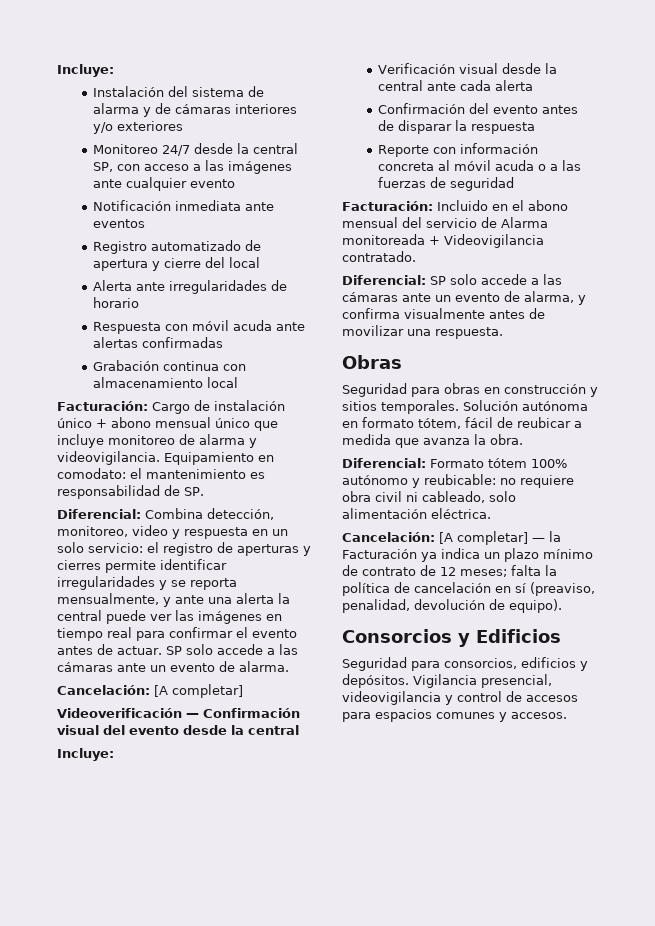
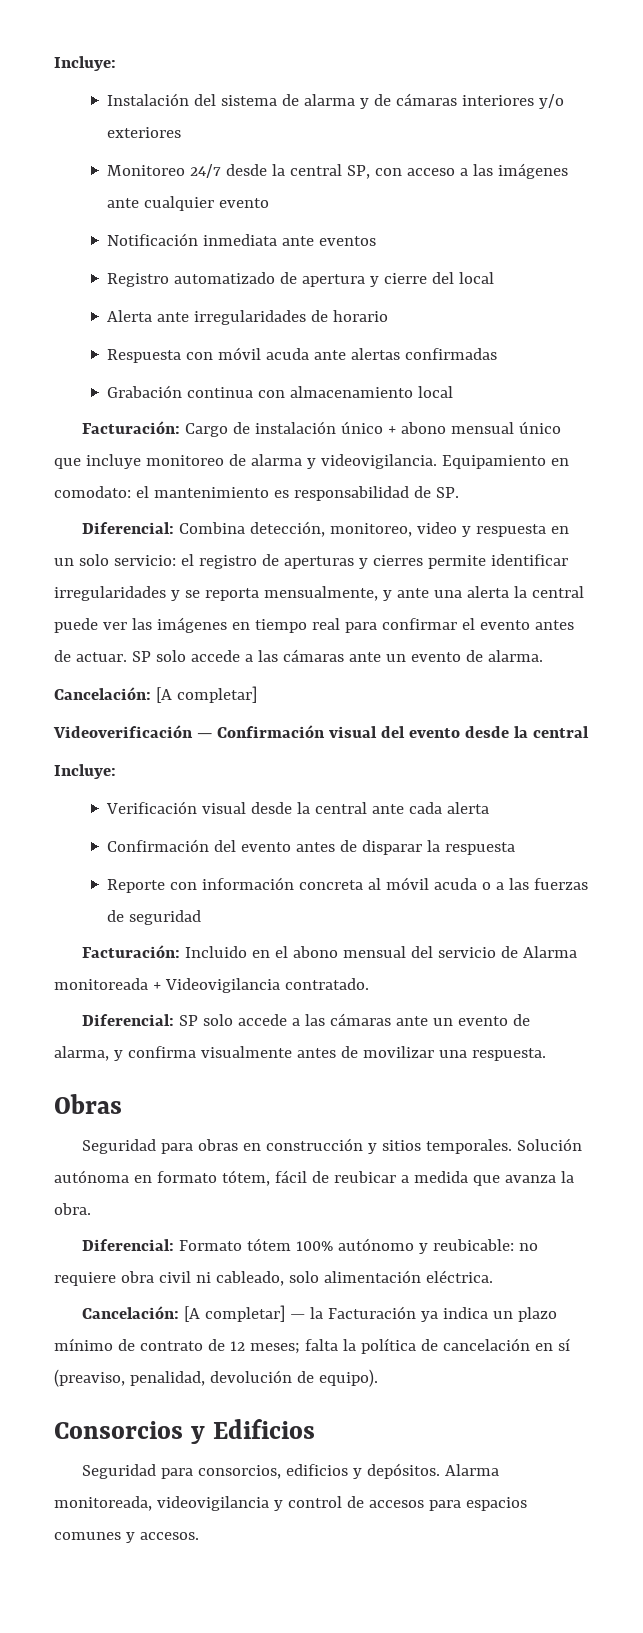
[413,674,552,688] Vigilancia presencial, -> [445,1464,500,1476] [54,1496,152,1511] Alarma monitoreada,

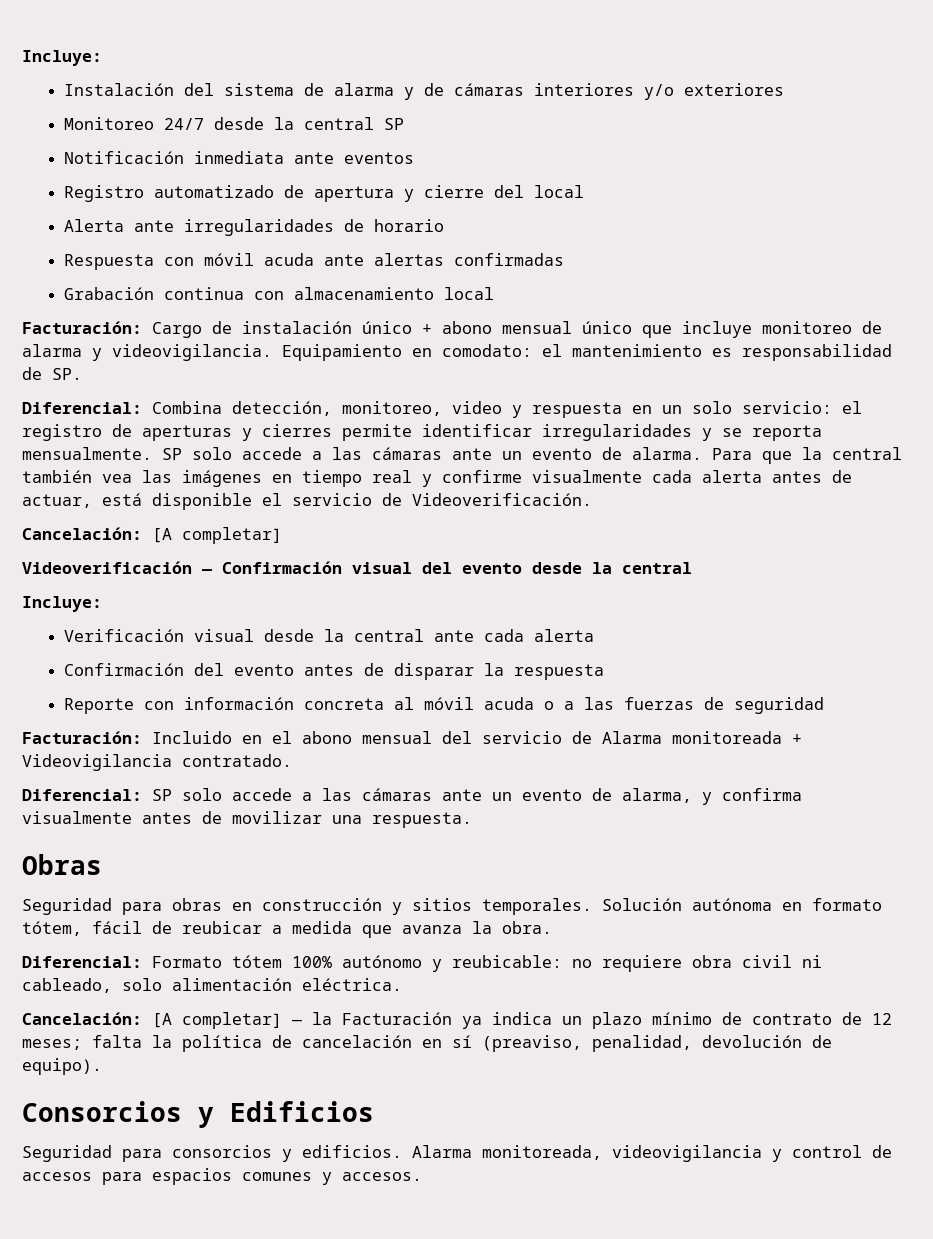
[347,163,569,179] [107,196,270,211] SP, con acceso a las imágenes ante cualquier evento -> [384,118,405,130] SP
[263,586,584,601] [54,617,574,633] [54,650,127,662] mensualmente, y ante una alerta la central puede ver las imágenes en tiempo real para confirmar el evento antes de actuar. -> [22,447,152,460] mensualmente.
(543, 656) none -> [712,447,902,464] [22,470,852,487] [22,493,592,510] Para que la central también vea las imágenes en tiempo real y confirme visualmente cada alerta antes de actuar, está disponible el servicio de Videoverificación.
[198,1463,441,1479] consorcios, edificios y depósitos. -> [172,1145,402,1162] consorcios y edificios.

